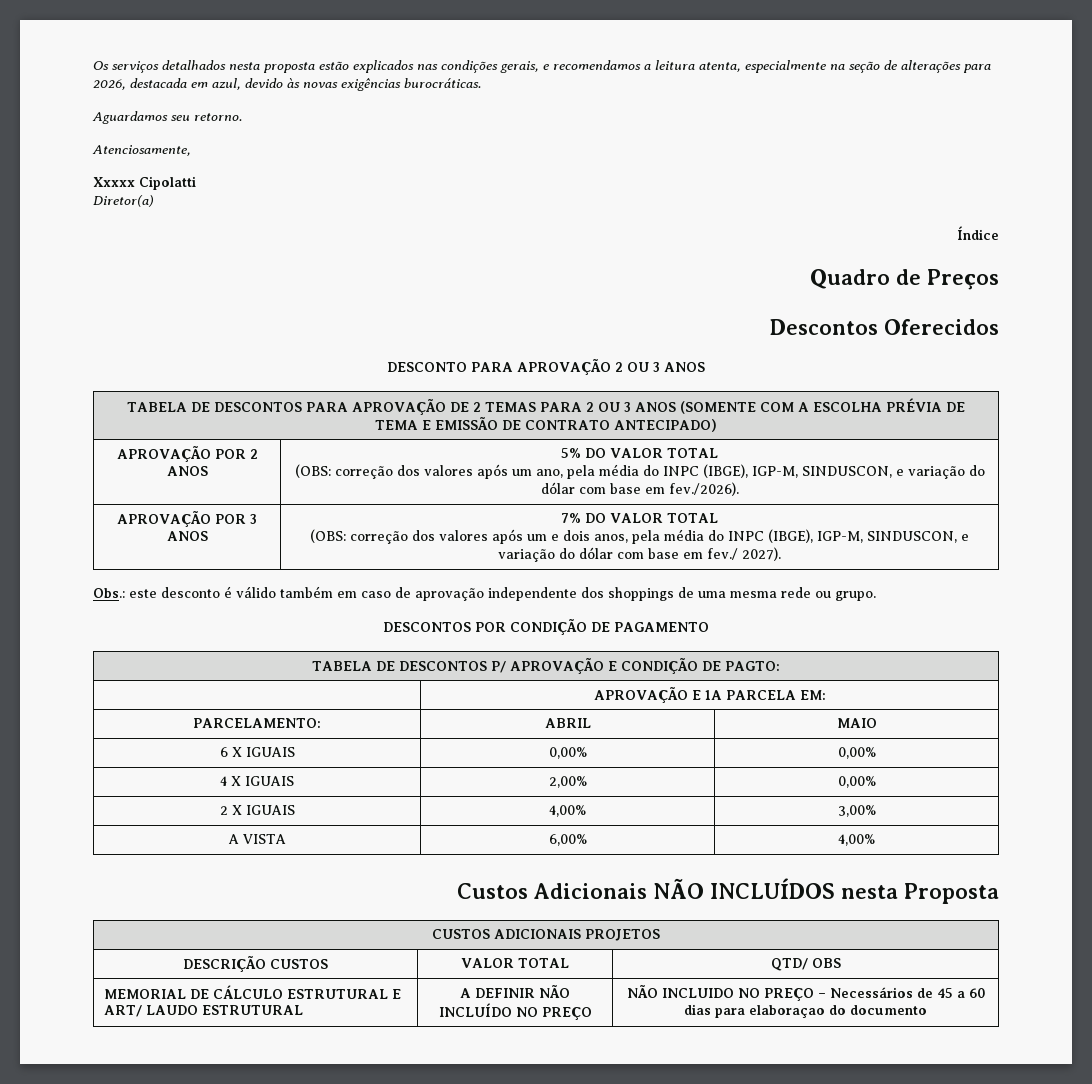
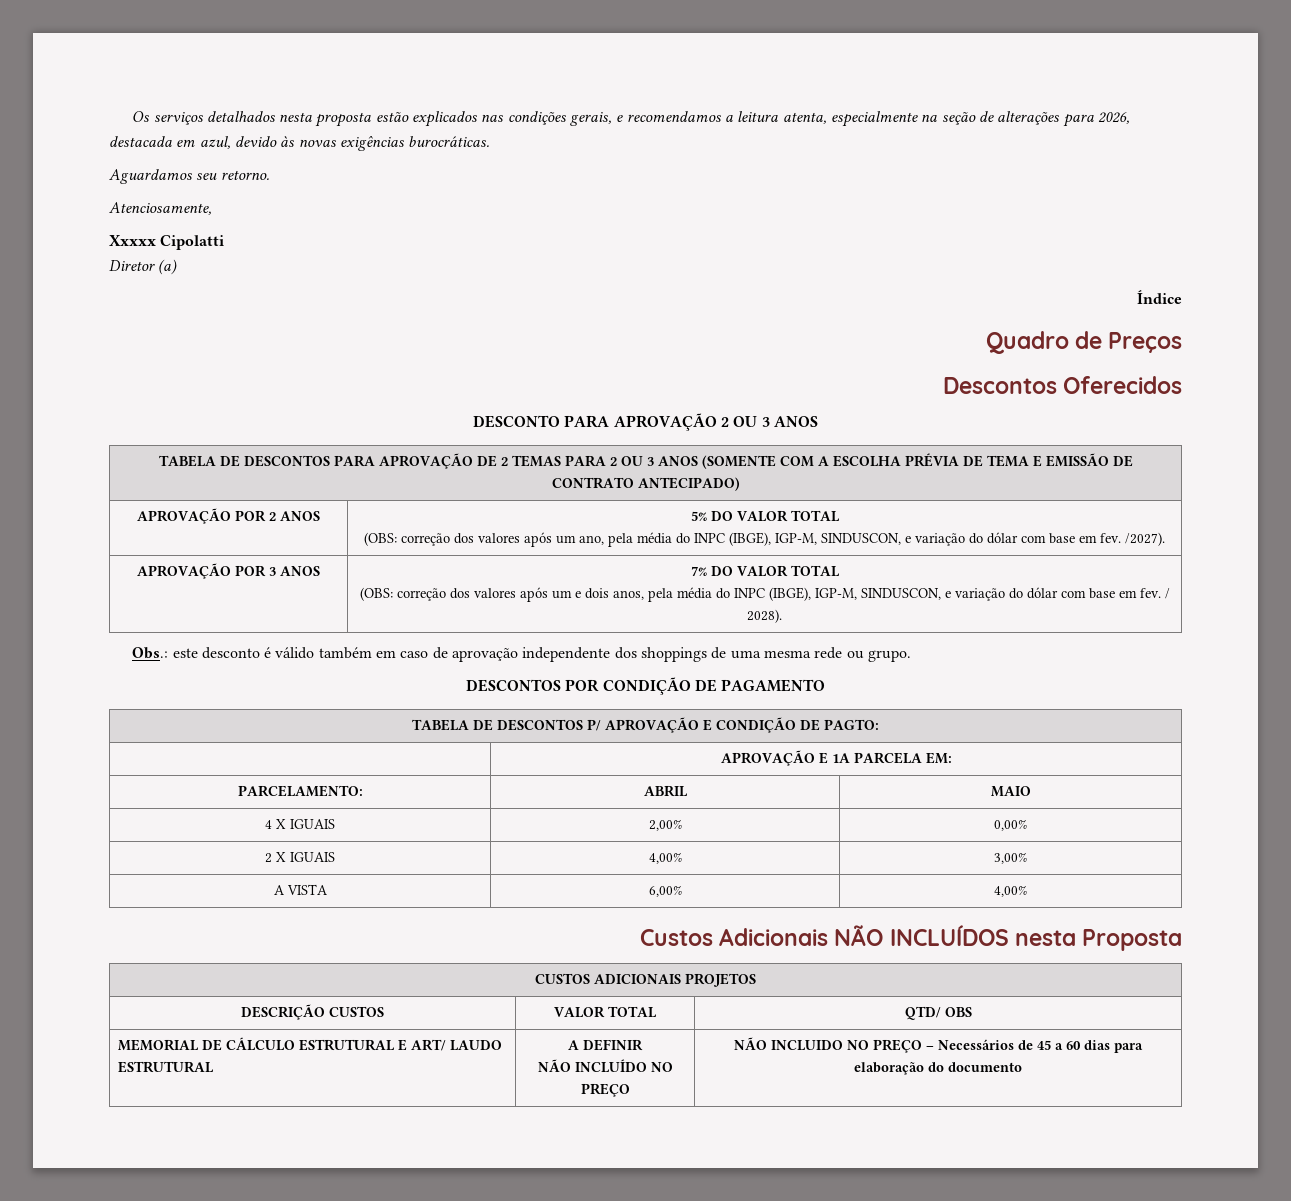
[93,195,154,207] Diretor(a) -> [109,259,178,275] Diretor (a)
[668,482,739,496] fev./2026). -> [1100,532,1165,546] fev. /2027).
[706,547,781,561] fev./ 2027). -> [1139,588,1170,599] [747,609,782,623] fev. / 2028).
[219,747,295,757] [548,747,587,759] [837,747,876,759] // 6 X IGUAIS | 0,00% | 0,00% -> (1031, 791) none
(535, 993) none -> (643, 1045) //
[748,1005,825,1018] elaboraçao -> [854,1062,924,1075] elaboração

